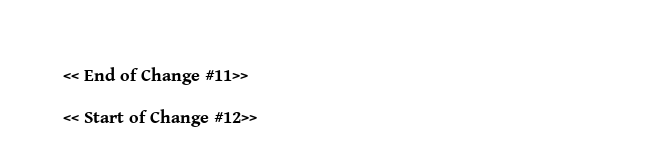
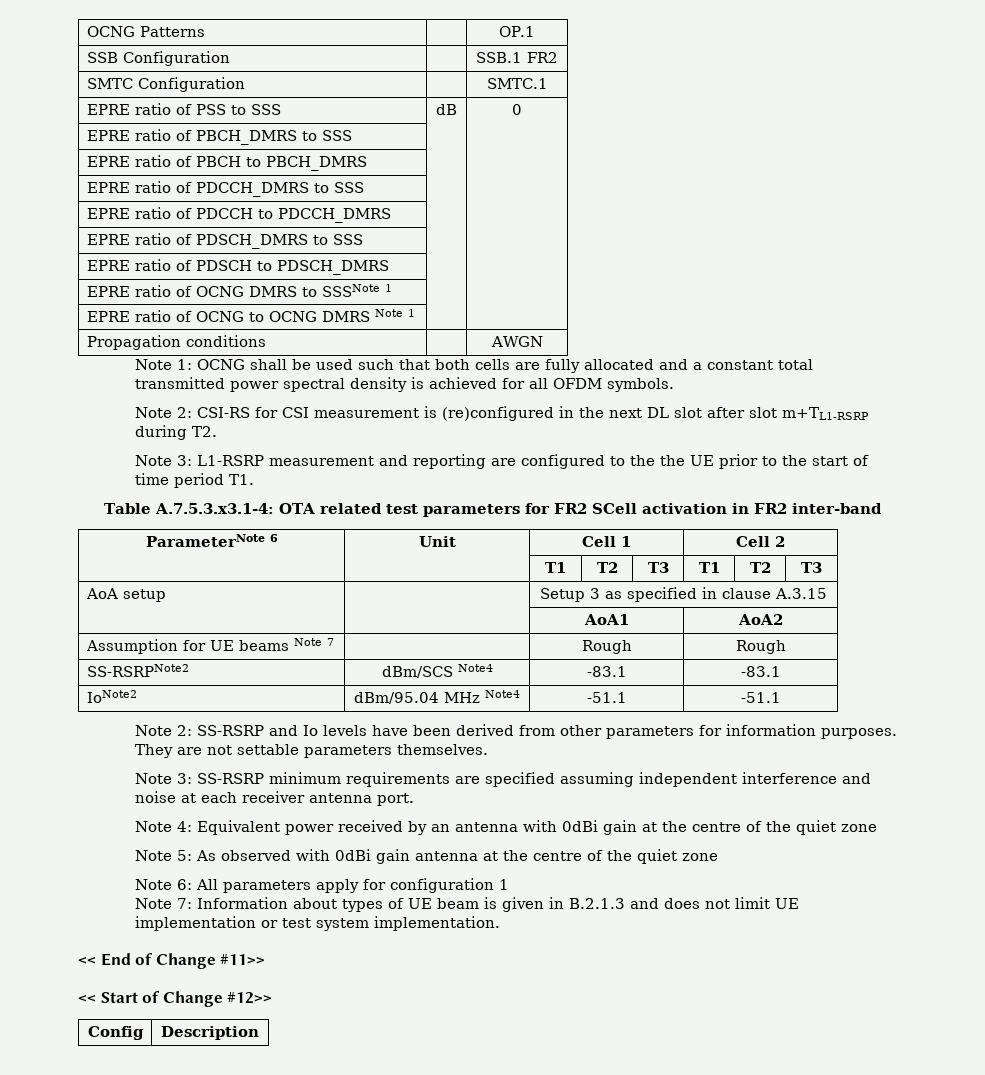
(63, 77) none -> [86,26,205,37] [498,26,536,37] [86,51,230,66] [476,52,558,63] [86,77,245,92] [486,78,548,89] [86,103,281,115] [436,104,457,115] [512,104,522,115] [86,129,352,145] [86,155,367,171] [86,181,364,197] [86,207,391,223] [86,233,363,249] [86,259,389,275] [86,284,392,297] [86,309,415,322] [86,335,266,350] [490,336,543,347] [135,359,814,373] [135,377,675,392] [135,406,870,421] [135,425,218,440] [135,454,870,469] [135,473,255,488] [104,503,882,517] [145,534,278,547] [418,536,456,547] [582,536,631,547] [736,536,785,547] [545,562,566,573] [596,562,618,573] [647,562,669,573] [698,562,720,573] [749,562,771,573] [801,562,822,573] [85,588,166,602] [540,587,827,602] [583,614,629,625] [737,614,783,625] [85,638,334,654] [581,640,632,654] [735,640,786,654] [86,664,189,677] [381,664,493,678] [586,666,627,677] [740,666,781,677] [86,690,137,703] [354,690,520,704] [586,692,627,703] [740,692,781,703] [135,724,898,739] [135,744,489,758] [135,772,872,787] [135,791,415,806] [135,820,878,835] [135,849,719,864] [135,878,510,893] [135,897,800,912] [135,916,501,931] OCNG Patterns | | OP.1 // SSB Configuration | | SSB.1 FR2 // SMTC Configuration | | SMTC.1 // EPRE ratio of PSS to SSS | dB | 0 // EPRE ratio of PBCH_DMRS to SSS | | // EPRE ratio of PBCH to PBCH_DMRS | | // EPRE ratio of PDCCH_DMRS to SSS | | // EPRE ratio of PDCCH to PDCCH_DMRS | | // EPRE ratio of PDSCH_DMRS to SSS | | // EPRE ratio of PDSCH to PDSCH_DMRS | | // EPRE ratio of OCNG DMRS to SSSNote 1 | | // EPRE ratio of OCNG to OCNG DMRS Note 1 | | // Propagation conditions | | AWGN // Note 1: OCNG shall be used such that both cells are fully allocated and a constant total transmitted power spectral density is achieved for all OFDM symbols. // Note 2: CSI-RS for CSI measurement is (re)configured in the next DL slot after slot m+TL1-RSRP during T2. // Note 3: L1-RSRP measurement and reporting are configured to the the UE prior to the start of time period T1. // Table A.7.5.3.x3.1-4: OTA related test parameters for FR2 SCell activation in FR2 inter-band // ParameterNote 6 | Unit | Cell 1 | Cell 2 // | | T1 | T2 | T3 | T1 | T2 | T3 // AoA setup | | Setup 3 as specified in clause A.3.15 // | | AoA1 | AoA2 // Assumption for UE beams Note 7 | | Rough | Rough // SS-RSRPNote2 | dBm/SCS Note4 | -83.1 | -83.1 // IoNote2 | dBm/95.04 MHz Note4 | -51.1 | -51.1 // Note 2: SS-RSRP and Io levels have been derived from other parameters for information purposes. They are not settable parameters themselves. // Note 3: SS-RSRP minimum requirements are specified assuming independent interference and noise at each receiver antenna port. // Note 4: Equivalent power received by an antenna with 0dBi gain at the centre of the quiet zone // Note 5: As observed with 0dBi gain antenna at the centre of the quiet zone // Note 6: All parameters apply for configuration 1 // Note 7: Information about types of UE beam is given in B.2.1.3 and does not limit UE implementation or test system implementation. //
(257, 117) none -> [87,1026,144,1040] [161,1026,259,1040] // Config | Description

